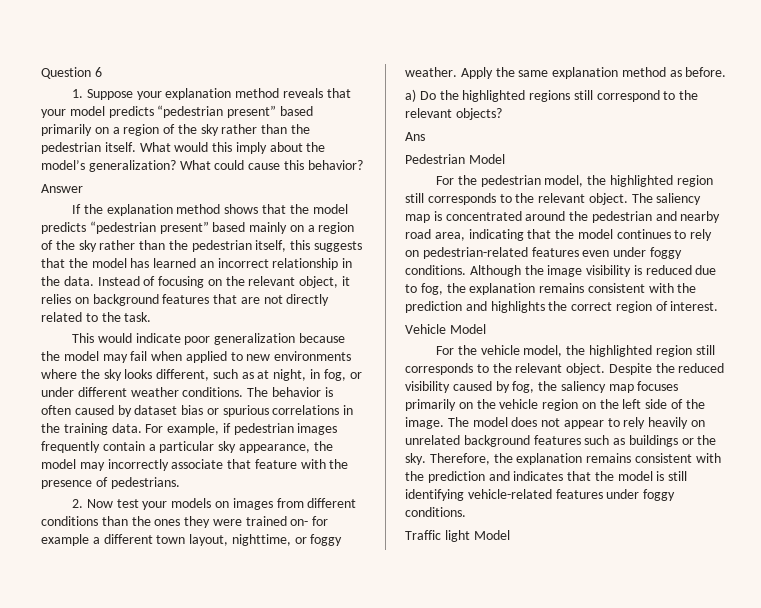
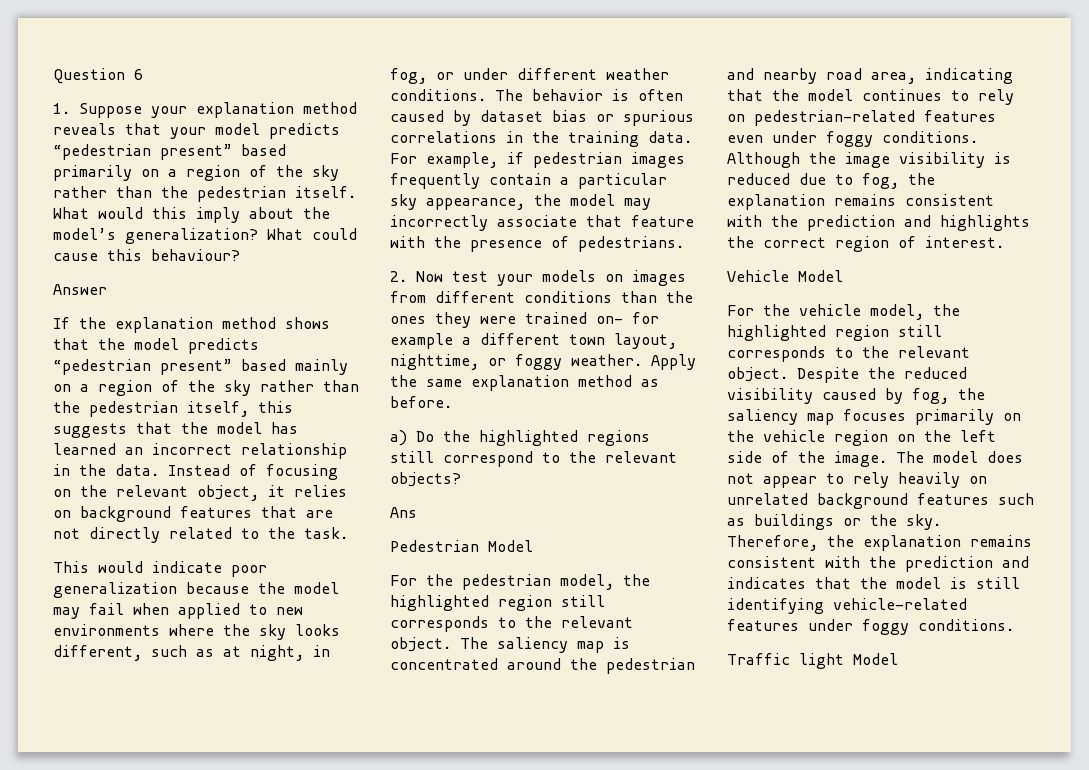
[307,160,363,170] behavior? -> [151,249,240,261] behaviour?

